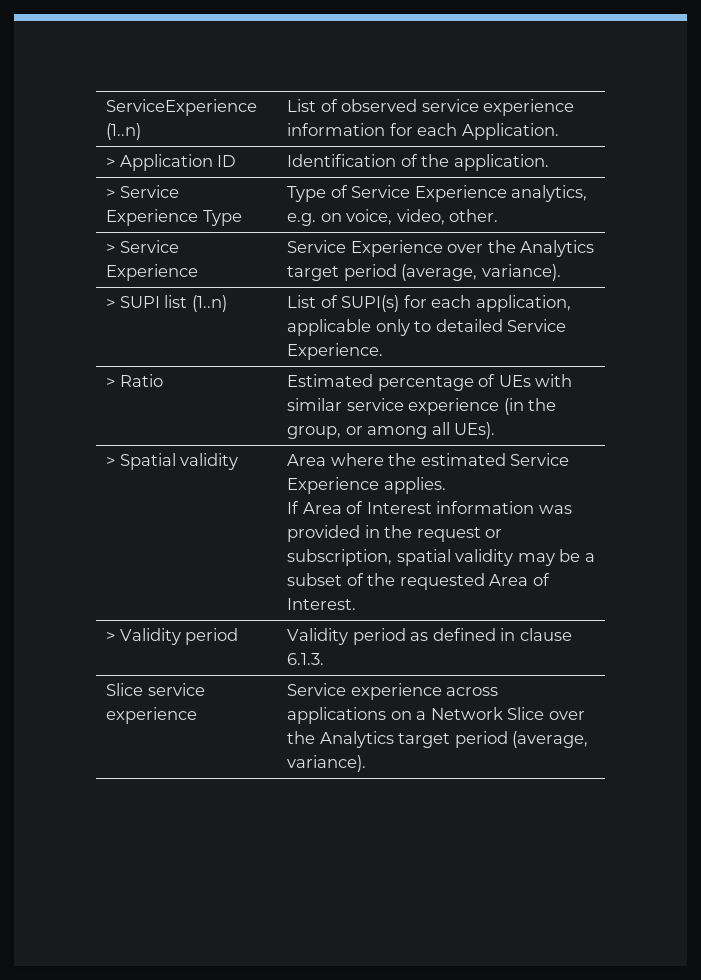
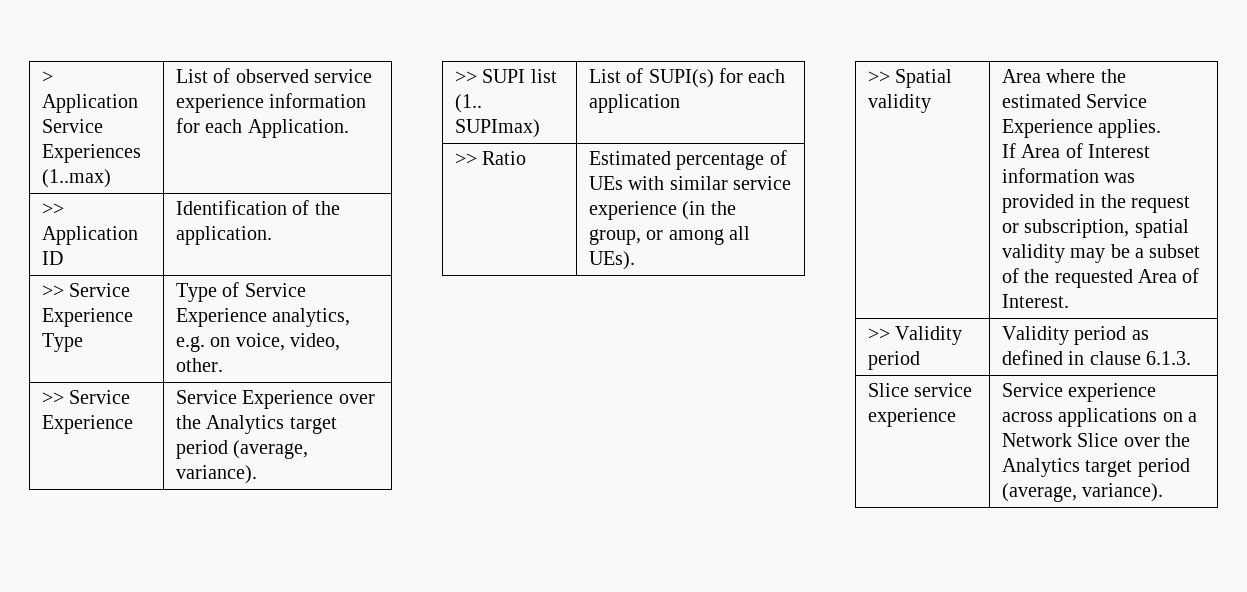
[106,99,258,116] [106,123,142,140] ServiceExperience (1..n) -> [41,71,53,83] [41,94,138,113] [41,119,103,133] [41,144,141,163] [41,169,111,188] > Application Service Experiences (1..max)
[106,158,116,167] > -> [41,203,64,215] >>
[106,189,116,198] > -> [41,285,64,297] >>
[106,244,116,253] > -> [41,392,64,404] >>
[106,299,116,308] > -> [454,71,477,83] >>
[191,295,227,312] (1..n) -> [454,94,482,113] [454,119,540,138] (1.. SUPImax)
[475,295,571,312] [287,319,567,336] [287,343,384,360] [106,378,116,387] application, applicable only to detailed Service Experience. // > -> [588,94,680,113] [454,153,477,165] application // >>
[106,457,116,466] > -> [867,71,890,83] >>
[106,632,116,641] > -> [867,328,890,340] >>

